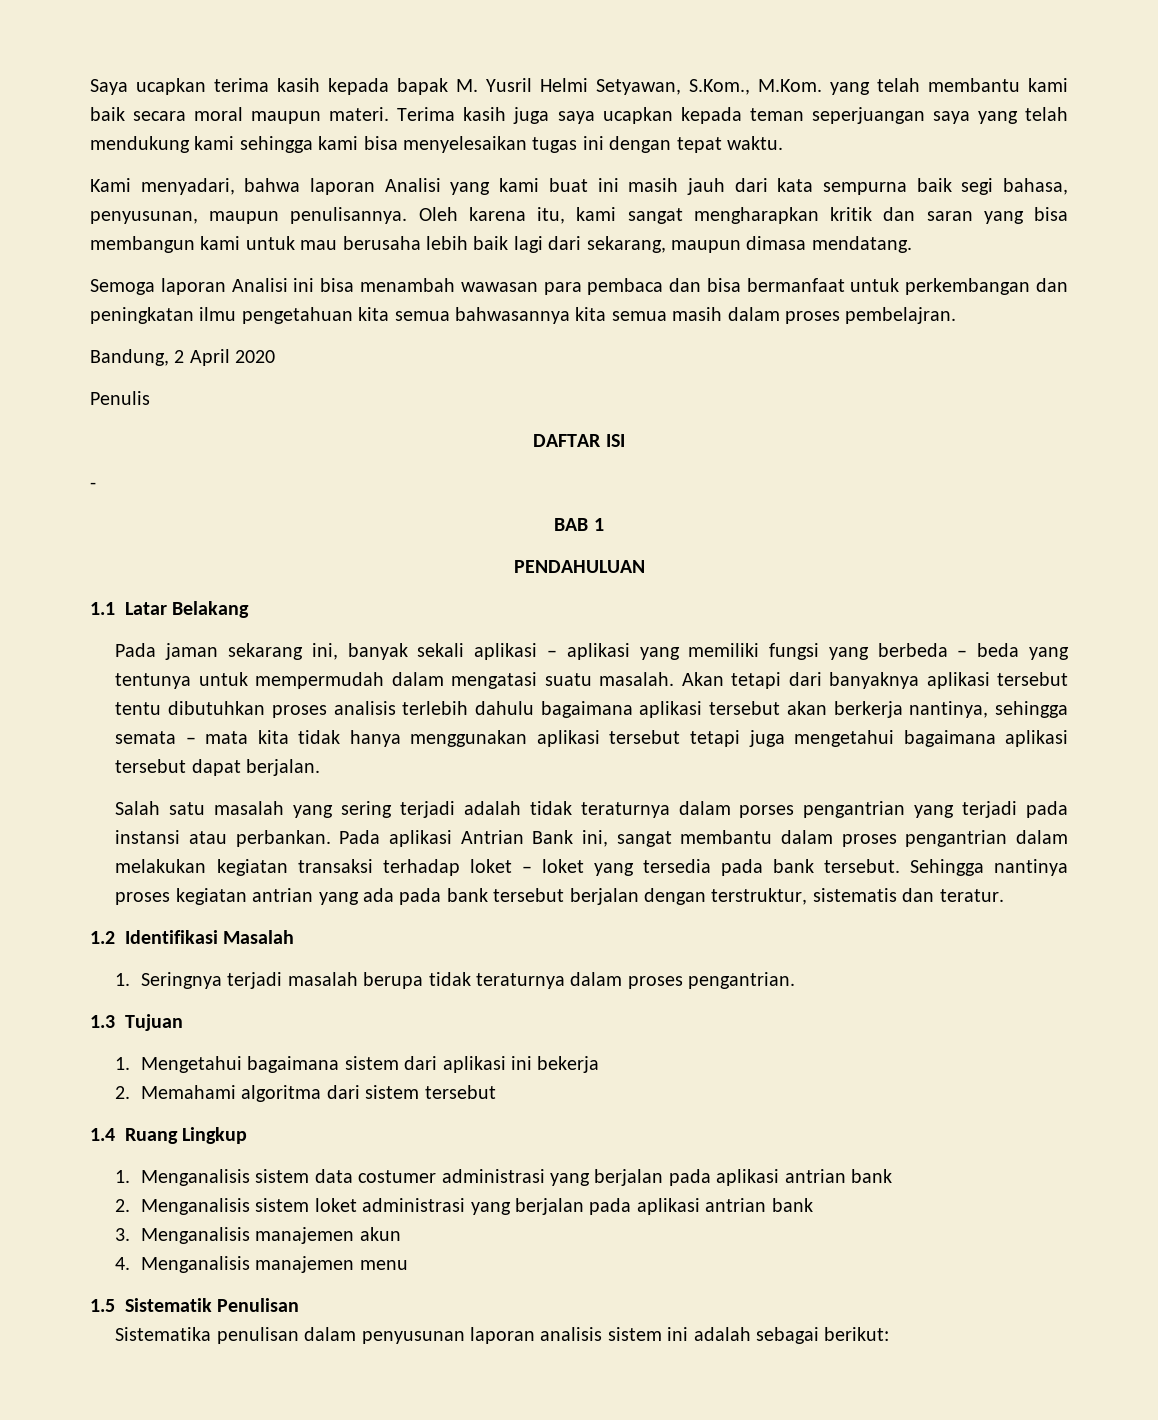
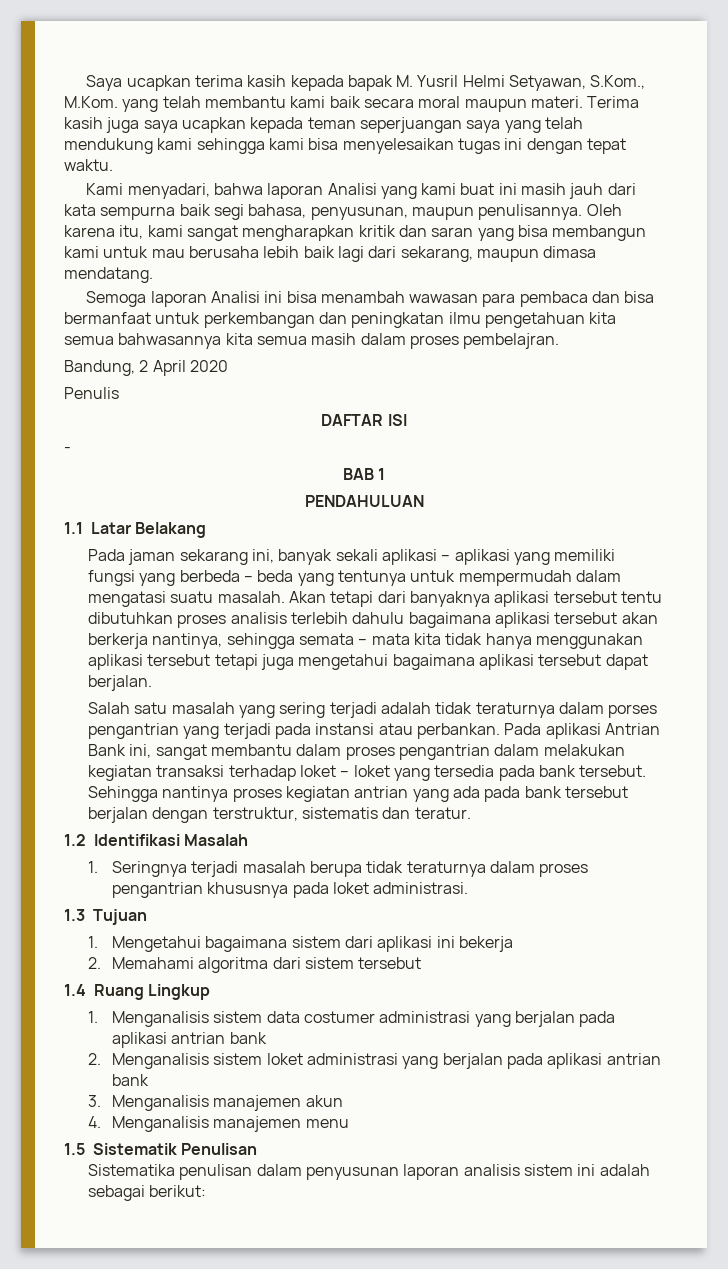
[688,972,796,989] pengantrian. -> [112,882,469,898] pengantrian khususnya pada loket administrasi.

